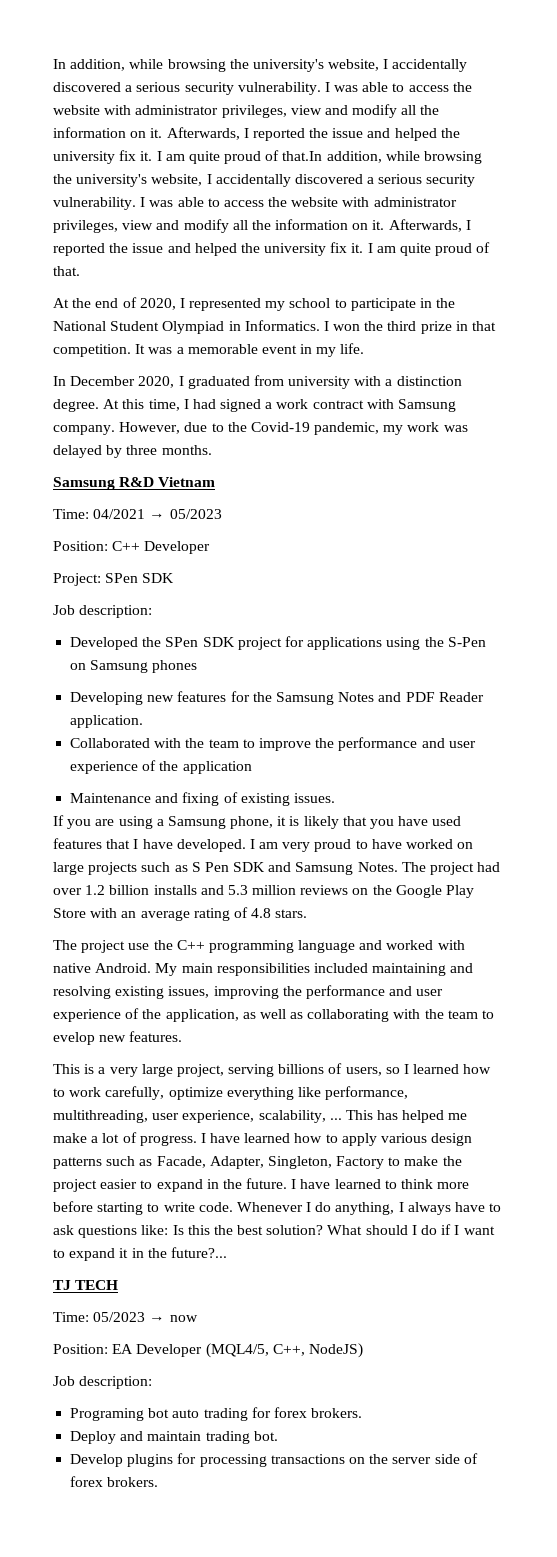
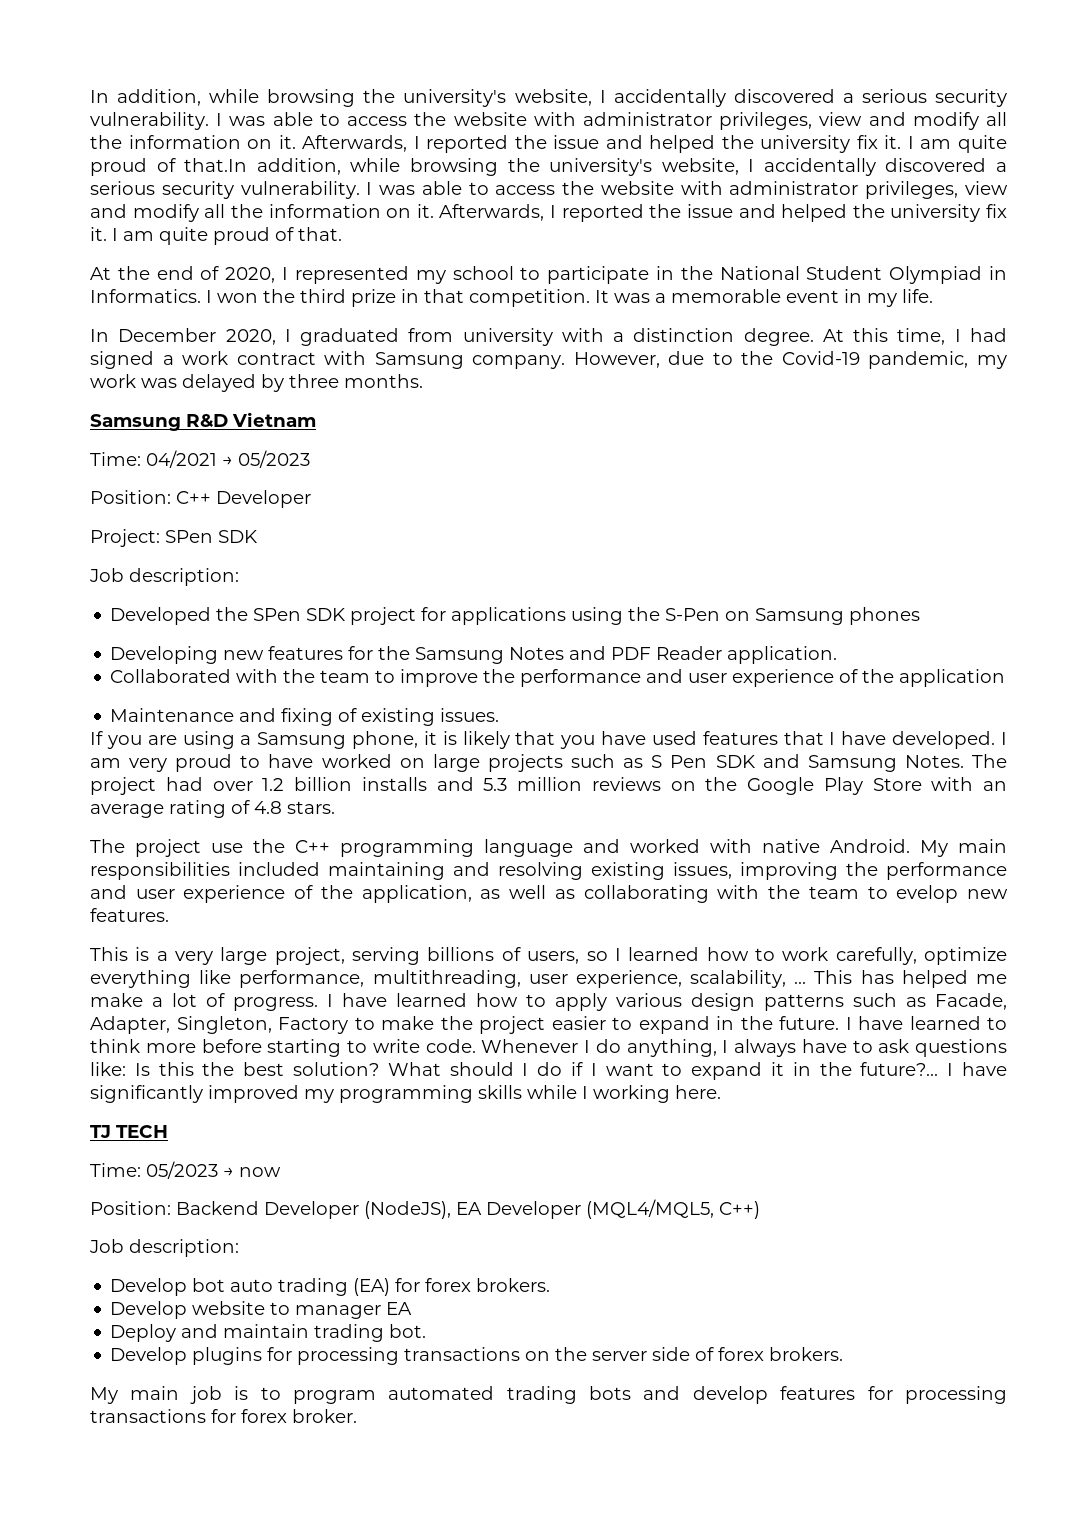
(227, 1252) none -> [947,1062,1007,1076] [90,1085,721,1103] I have significantly improved my programming skills while I working here.
[112,1343,363,1358] [53,1376,153,1389] [70,1408,145,1421] EA Developer (MQL4/5, C++, NodeJS) // Job description: // Programing -> [176,1199,760,1219] [89,1239,239,1257] [110,1278,188,1296] Backend Developer (NodeJS), EA Developer (MQL4/MQL5, C++) // Job description: // Develop
(248, 1414) none -> [353,1278,391,1296] (EA)
(363, 1413) none -> [110,1301,413,1319] // Develop website to manager EA
(159, 1482) none -> [90,1386,1007,1404] [90,1409,357,1423] // My main job is to program automated trading bots and develop features for processing transactions for forex broker.

